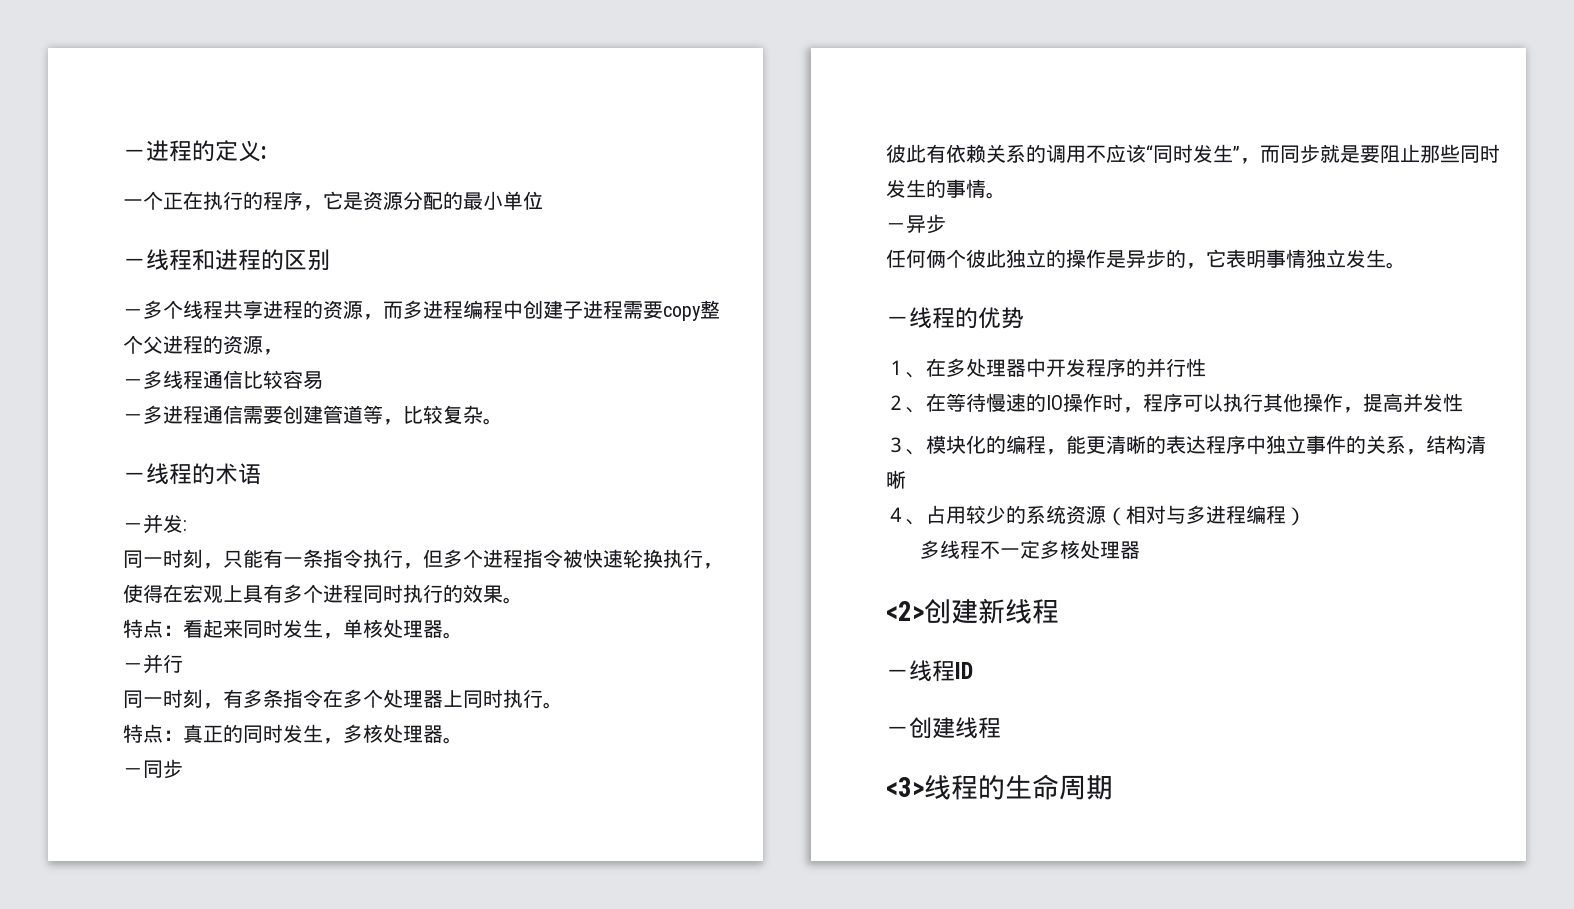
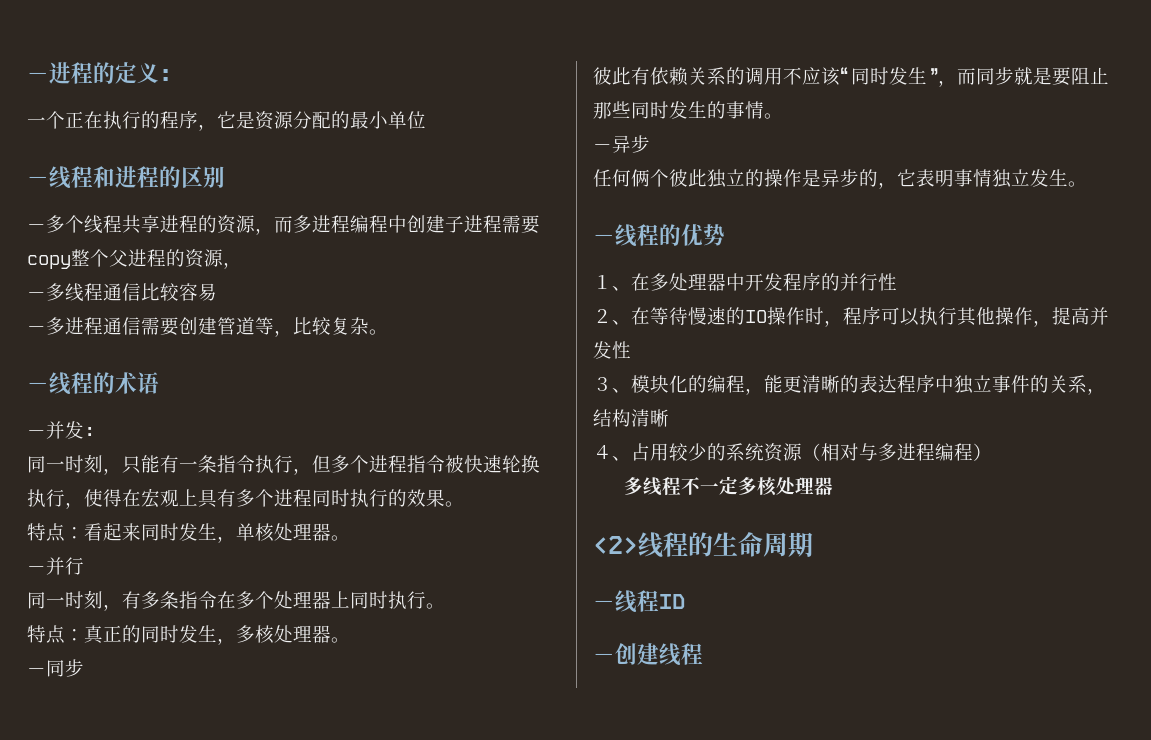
[924,598,1059,624] 创建新线程 -> [638,532,813,558] 线程的生命周期
[886,774,1113,800] // <3>线程的生命周期 -> (703, 654) none

